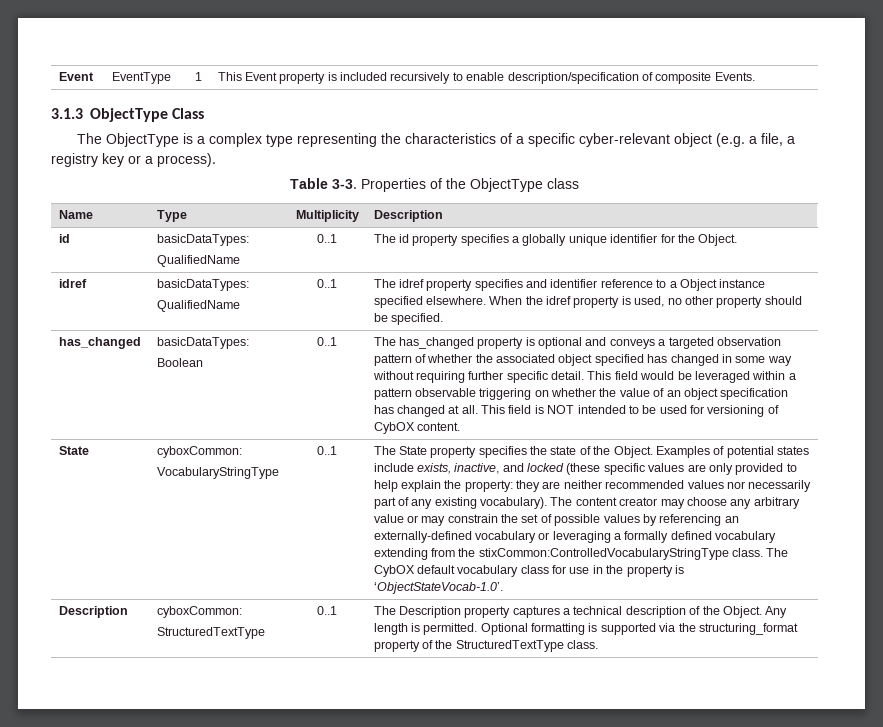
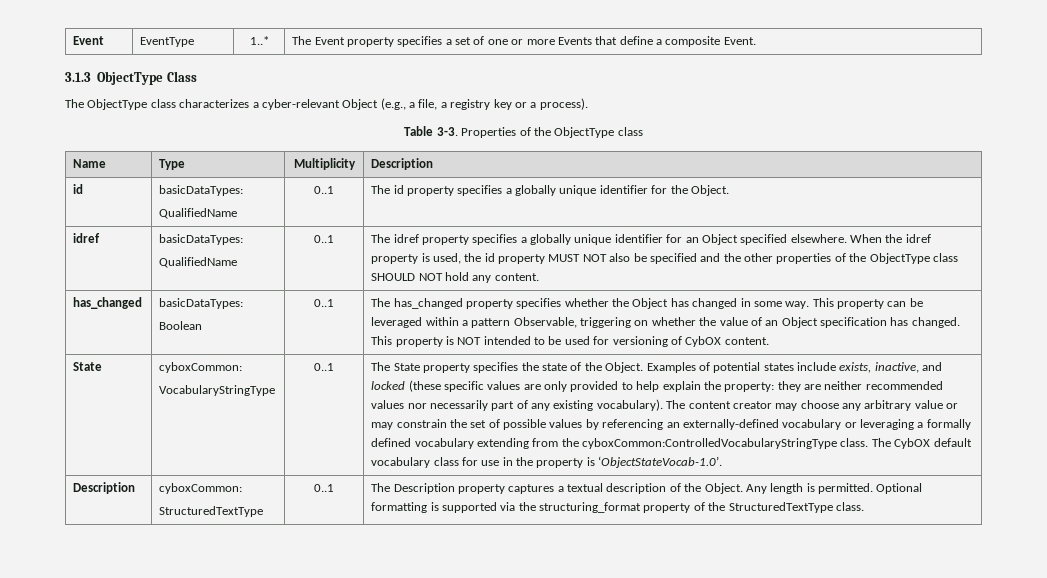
[194,72,202,81] [217,72,755,84] 1 | This Event property is included recursively to enable description/specification of composite Events. -> [249,36,269,45] [292,36,756,47] 1..* | The Event property specifies a set of one or more Events that define a composite Event.
[183,133,746,147] is a complex type representing the characteristics of a specific cyber-relevant object (e.g. -> [150,98,406,110] class characterizes a cyber-relevant Object (e.g.,
[526,279,766,291] and identifier reference to a Object instance -> [520,234,738,245] a globally unique identifier for an Object
[667,296,802,308] [373,313,443,325] no other property should be specified. -> [464,253,958,264] [371,272,539,283] the id property MUST NOT also be specified and the other properties of the ObjectType class SHOULD NOT hold any content.
[525,337,781,349] [373,354,792,366] [372,371,675,383] is optional and conveys a targeted observation pattern of whether the associated object specified has changed in some way without requiring further specific detail. This field would -> [516,298,907,309] specifies whether the Object has changed in some way. This property can
[414,388,476,397] observable -> [513,317,577,328] Observable,
[683,388,718,400] object -> [781,317,818,328] Object
[396,405,532,417] changed at all. This field -> [911,317,960,328] [371,336,443,347] changed. This property
[478,548,729,560] stixCommon:ControlledVocabularyStringType -> [582,438,838,449] cyboxCommon:ControlledVocabularyStringType
[573,606,623,615] technical -> [567,483,604,492] textual

